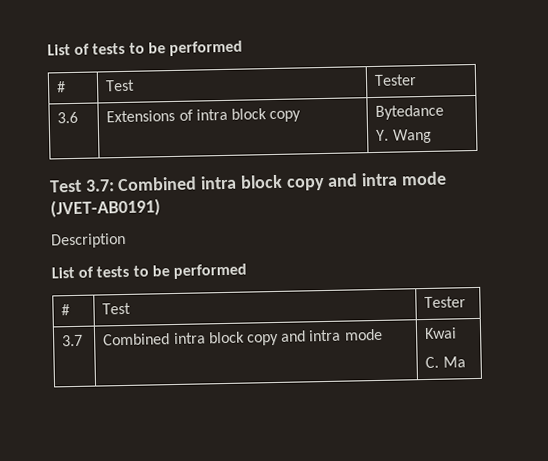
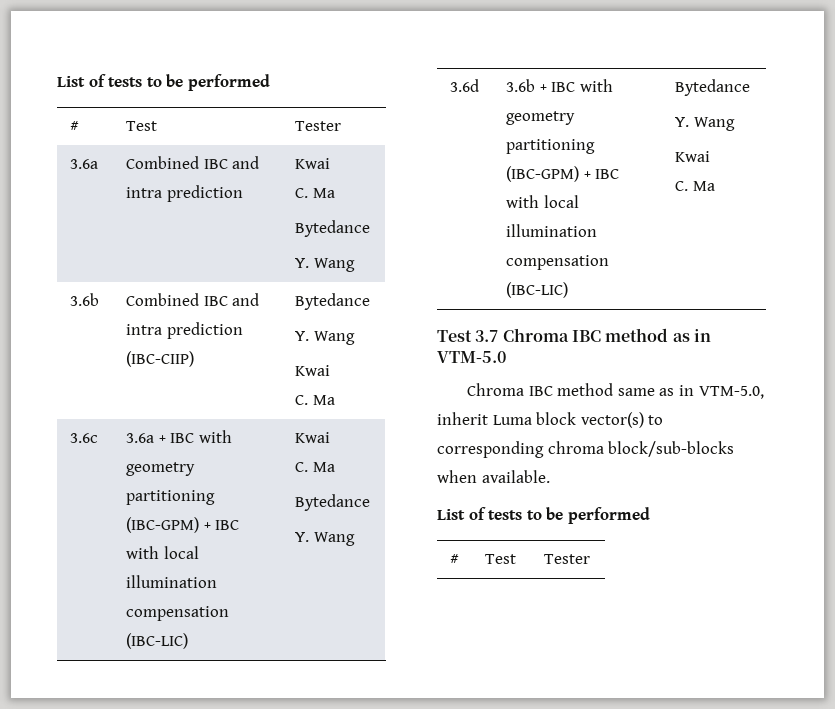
[47,40,243,57] [56,81,67,93] [105,79,136,92] [374,74,418,86] [57,111,79,124] [106,108,302,123] [375,104,445,120] [376,128,432,144] [49,171,447,193] [50,198,161,218] [51,232,126,249] [51,263,247,280] [61,304,71,316] [102,302,132,315] [424,296,467,309] [62,334,84,347] [103,328,383,346] [424,327,458,340] [425,356,466,369] List of tests to be performed // # | Test | Tester // 3.6 | Extensions of intra block copy | Bytedance // Y. Wang // Test 3.7: Combined intra block copy and intra mode (JVET-AB0191) // Description // List of tests to be performed // # | Test | Tester // 3.7 | Combined intra block copy and intra mode | Kwai // C. Ma -> [57,74,270,91] [70,121,80,131] [126,121,158,131] [295,121,342,131] [70,159,99,169] [126,156,260,169] [126,185,243,202] [295,158,331,169] [295,188,335,198] [295,220,371,237] [295,258,355,272] [70,293,100,306] [126,293,260,306] [126,322,243,339] [126,351,195,367] [295,293,371,310] [295,331,355,345] [295,365,331,376] [295,395,335,405] [70,433,99,443] [126,430,233,443] [126,462,196,476] [126,490,216,505] [126,517,240,533] [126,546,199,559] [126,575,218,588] [126,606,230,621] [126,633,189,649] [295,432,331,443] [295,462,335,472] [295,494,371,511] [295,532,355,546] [450,79,480,92] [506,79,614,92] [506,111,576,125] [506,139,596,154] [506,166,620,182] [506,195,579,208] [506,224,598,237] [506,255,610,270] [506,282,569,298] [675,79,751,96] [675,117,735,131] [675,151,711,162] [675,181,715,191] [437,328,711,342] [437,351,506,363] [466,383,764,399] [437,412,664,428] [437,441,735,458] [437,470,550,483] [437,507,650,524] [450,554,460,564] [485,554,517,564] [544,554,591,564] List of tests to be performed // # | Test | Tester // 3.6a | Combined IBC and intra prediction | Kwai // C. Ma // Bytedance // Y. Wang // 3.6b | Combined IBC and intra prediction (IBC-CIIP) | Bytedance // Y. Wang // Kwai // C. Ma // 3.6c | 3.6a + IBC with geometry partitioning (IBC-GPM) + IBC with local illumination compensation (IBC-LIC) | Kwai // C. Ma // Bytedance // Y. Wang // 3.6d | 3.6b + IBC with geometry partitioning (IBC-GPM) + IBC with local illumination compensation (IBC-LIC) | Bytedance // Y. Wang // Kwai // C. Ma // Test 3.7 Chroma IBC method as in VTM-5.0 // Chroma IBC method same as in VTM-5.0, inherit Luma block vector(s) to corresponding chroma block/sub-blocks when available. // List of tests to be performed // # | Test | Tester

